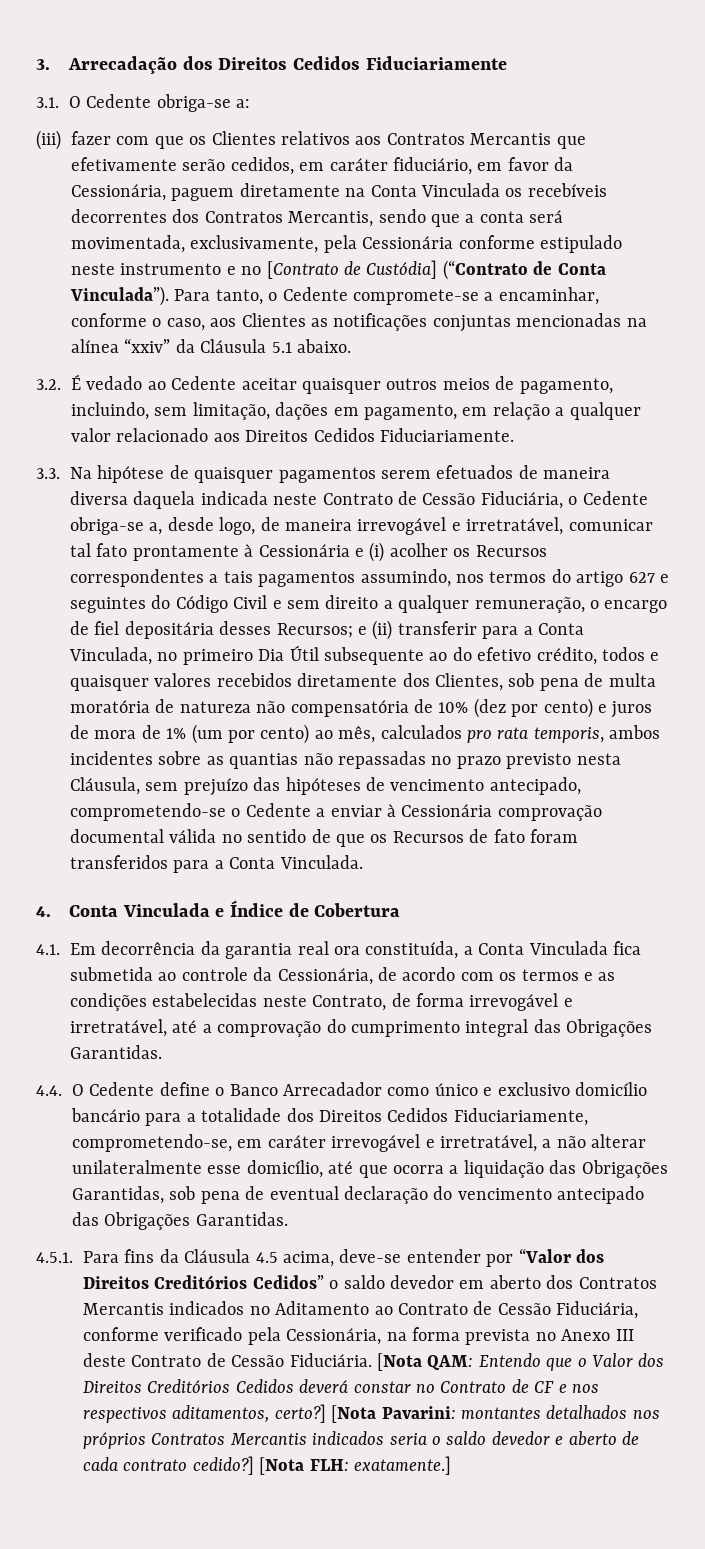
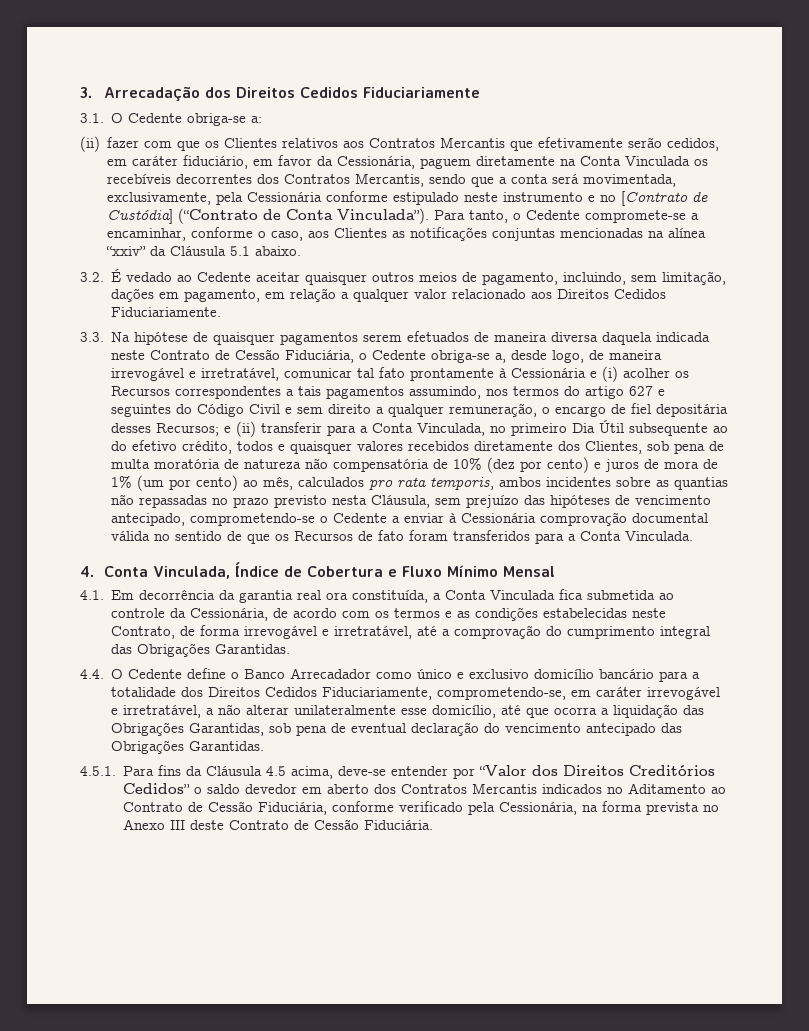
[36,130,61,150] (iii) -> [80,136,100,152] (ii)
[122,903,225,917] Vinculada e -> [153,566,231,579] Vinculada,
(401, 910) none -> [388,565,556,577] e Fluxo Mínimo Mensal
[377,1353,665,1371] [83,1379,599,1393] [83,1404,660,1423] [83,1431,639,1449] [83,1456,451,1475] [Nota QAM: Entendo que o Valor dos Direitos Creditórios Cedidos deverá constar no Contrato de CF e nos respectivos aditamentos, certo?] [Nota Pavarini: montantes detalhados nos próprios Contratos Mercantis indicados seria o saldo devedor e aberto de cada contrato cedido?] [Nota FLH: exatamente.] -> (434, 825) none

